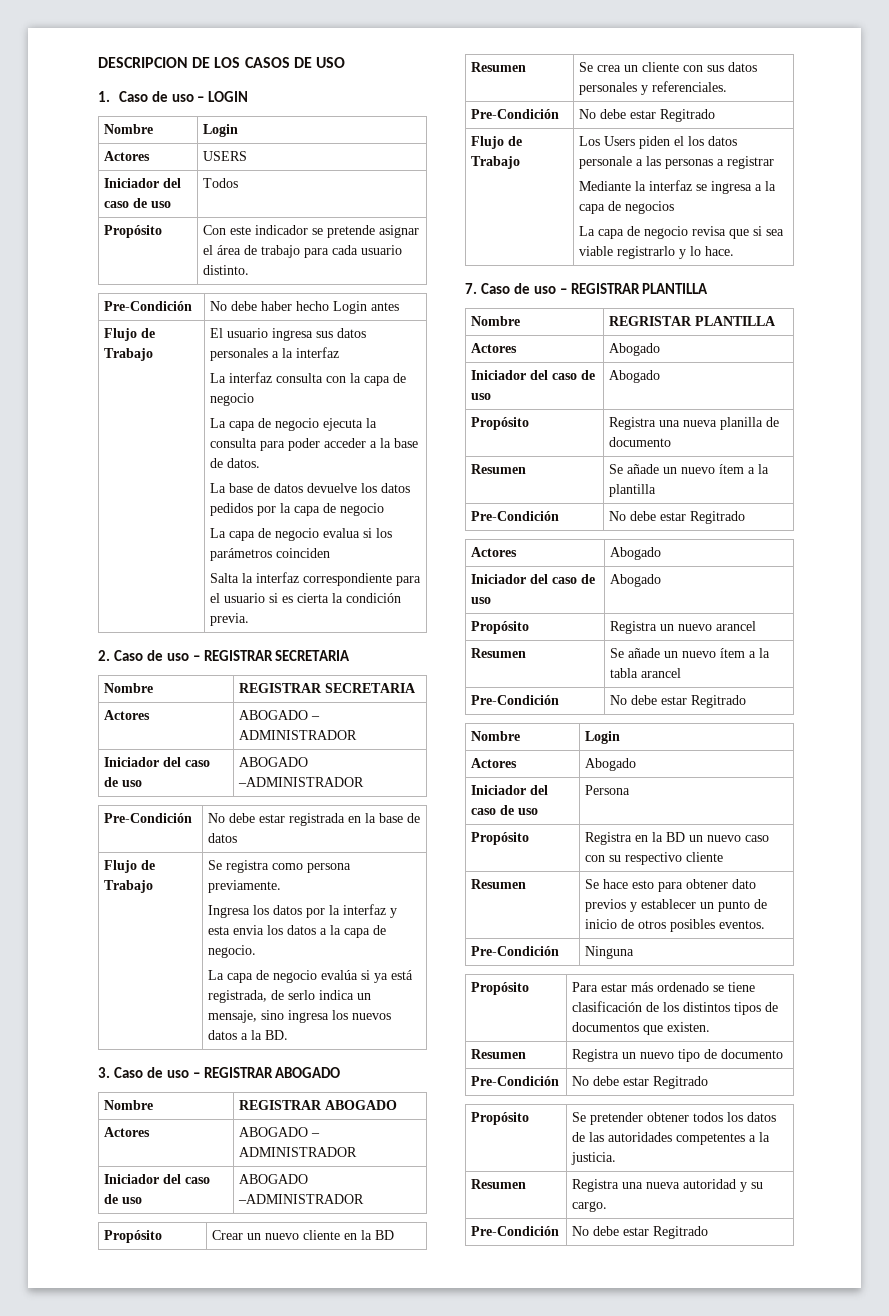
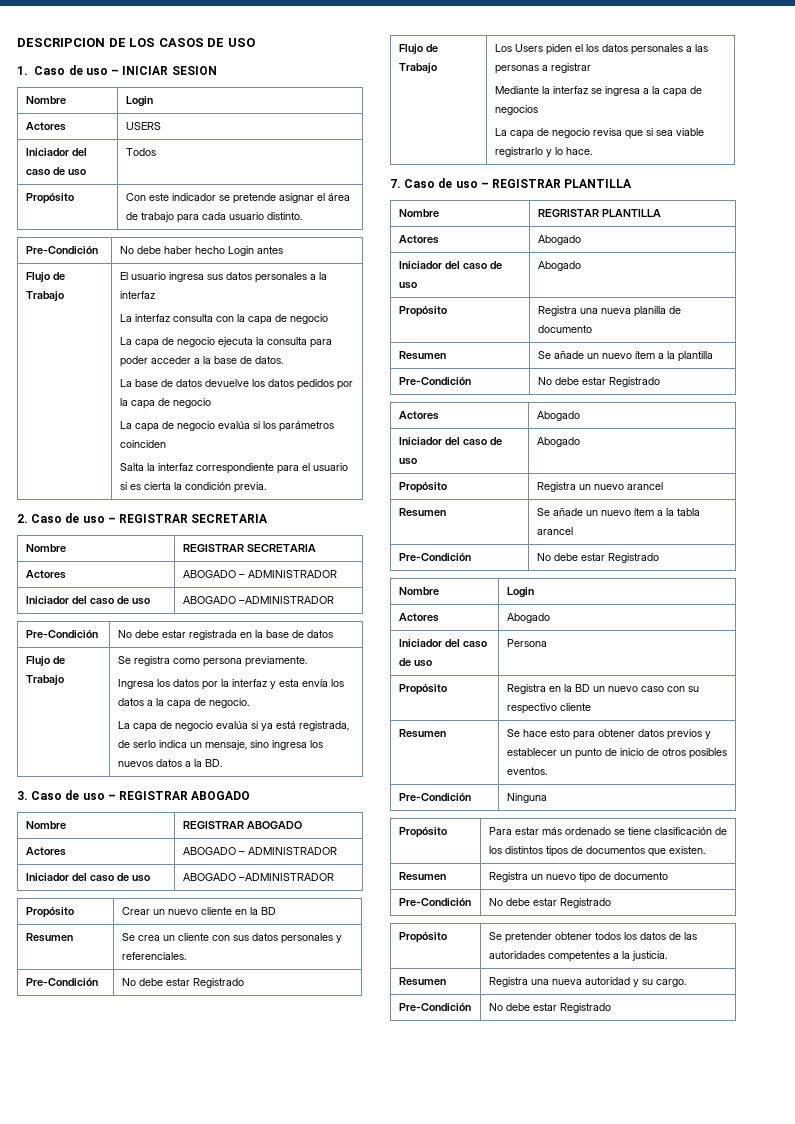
[208,91,249,102] LOGIN -> [122,66,217,75] INICIAR SESION
[323,528,361,538] evalua -> [217,421,250,429] evalúa
[233,925,265,935] envia -> [301,679,328,687] envía
[660,109,716,122] Regitrado -> [192,978,244,988] Registrado
[579,156,633,169] personale -> [630,44,683,55] personales
[690,511,746,524] Regitrado -> [608,377,660,387] Registrado
[691,695,747,708] Regitrado -> [607,553,659,563] Registrado
[732,879,757,889] dato -> [637,729,664,737] datos
[653,1076,709,1089] Regitrado -> [559,898,611,908] Registrado
[653,1226,709,1239] Regitrado -> [559,1003,611,1013] Registrado

